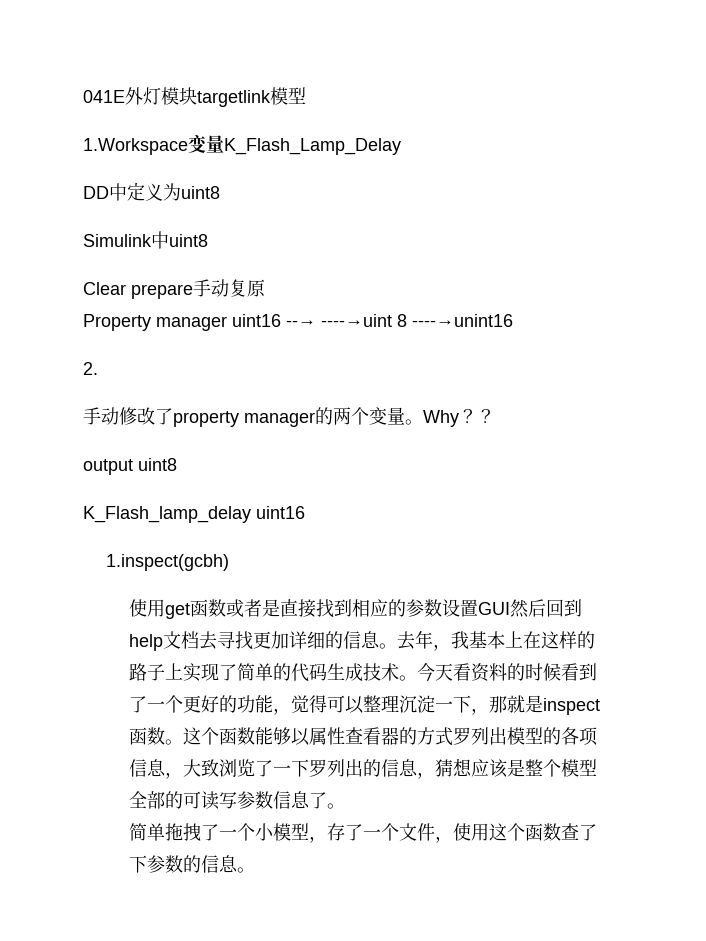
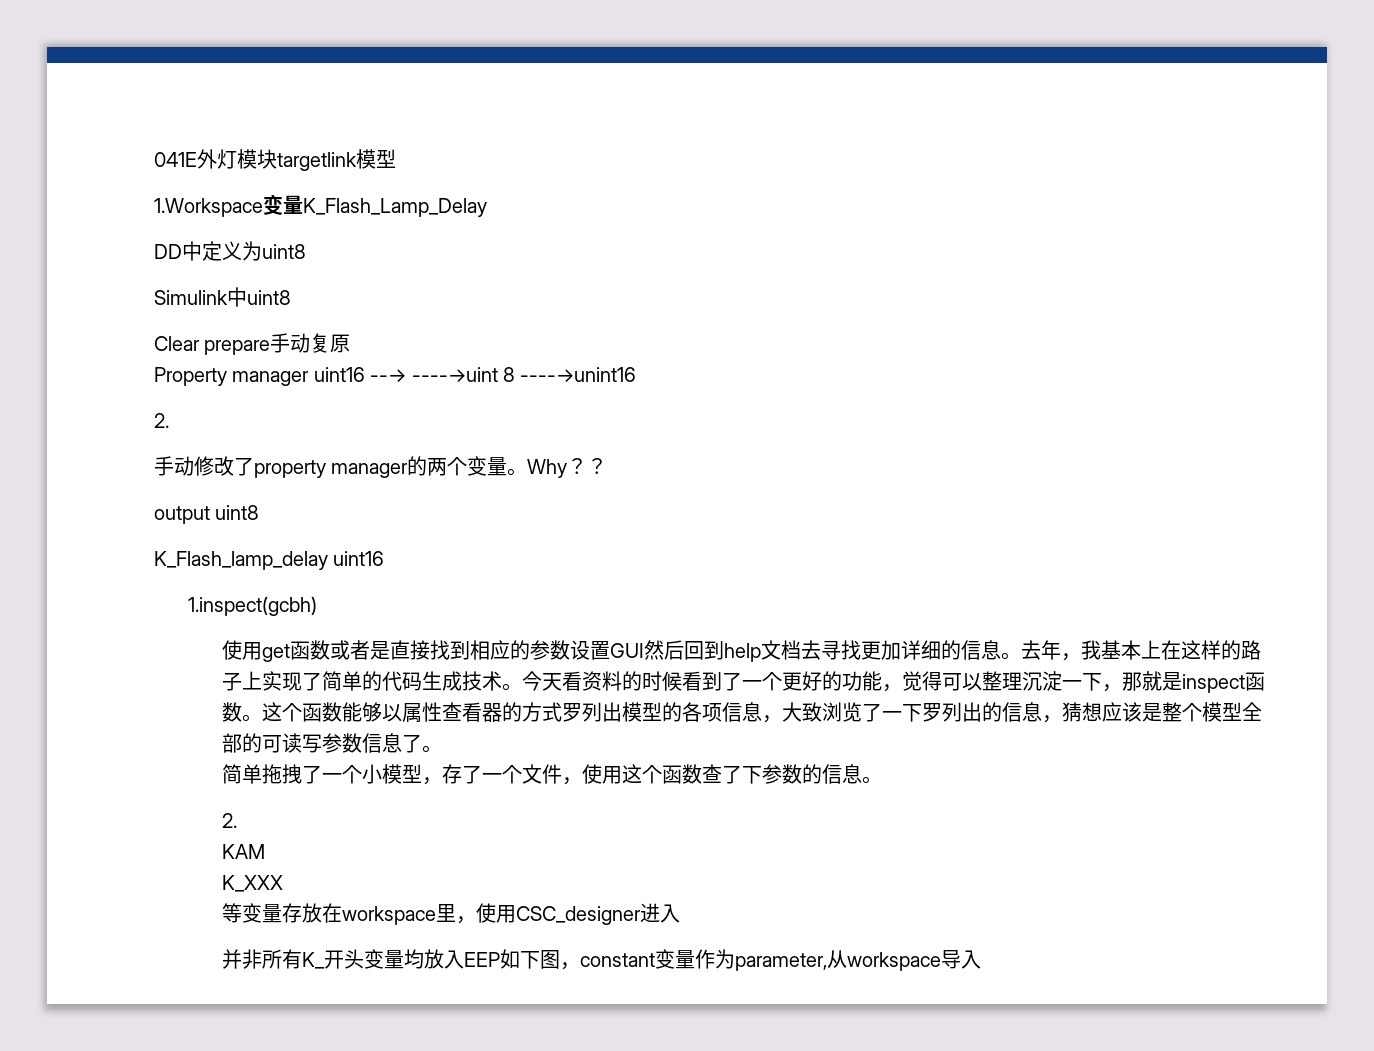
(256, 870) none -> [221,813,237,828] [221,844,265,859] [221,875,283,892] [221,903,680,925] [221,949,981,971] // 2. // KAM // K_XXX // 等变量存放在workspace里，使用CSC_designer进入 // 并非所有K_开头变量均放入EEP如下图，constant变量作为parameter,从workspace导入

